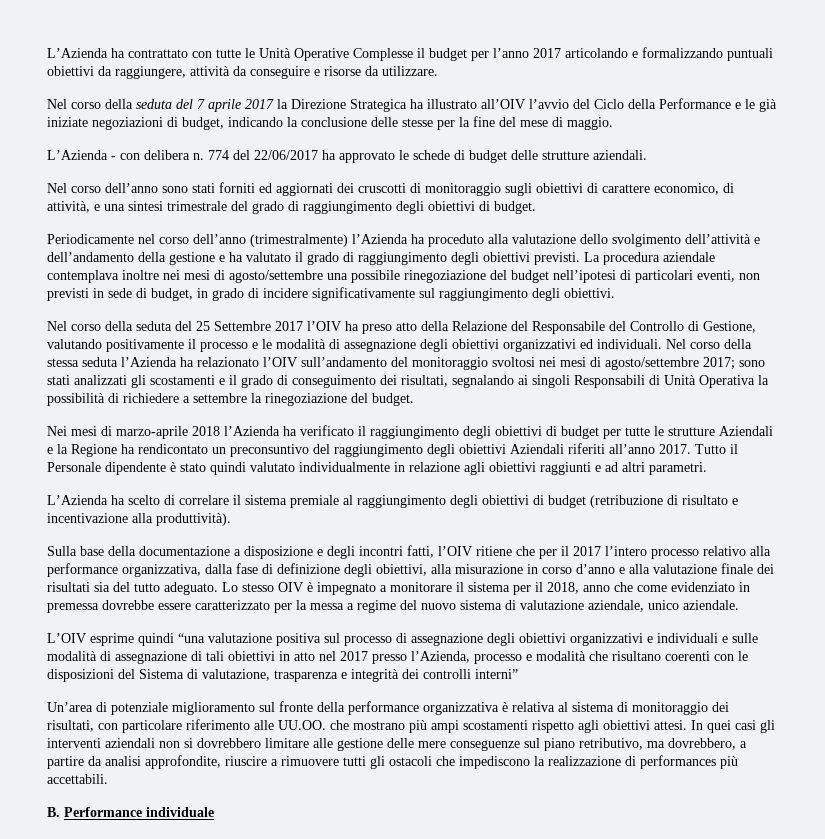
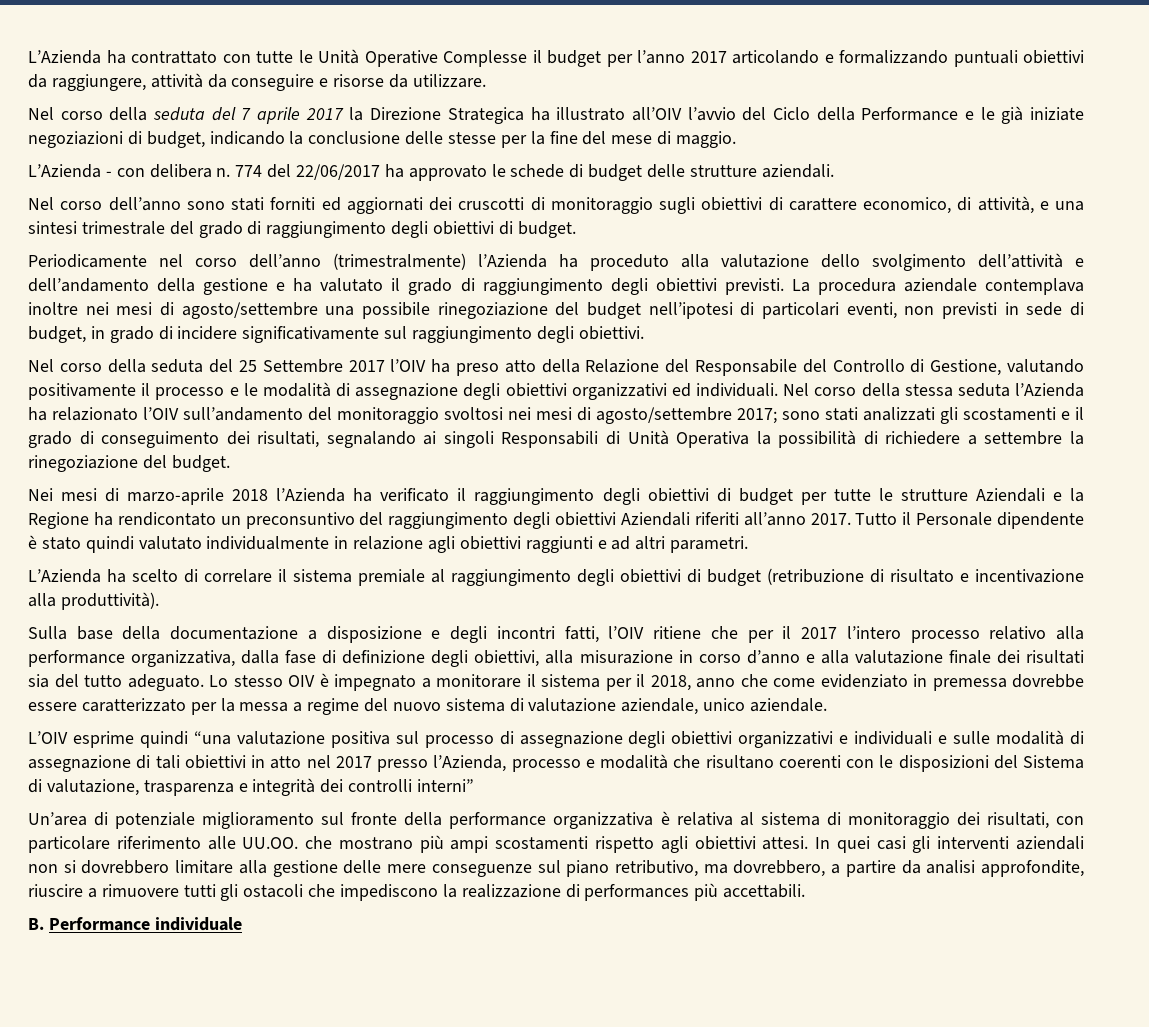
[313,738,333,748] alle -> [238,860,267,874] alla

